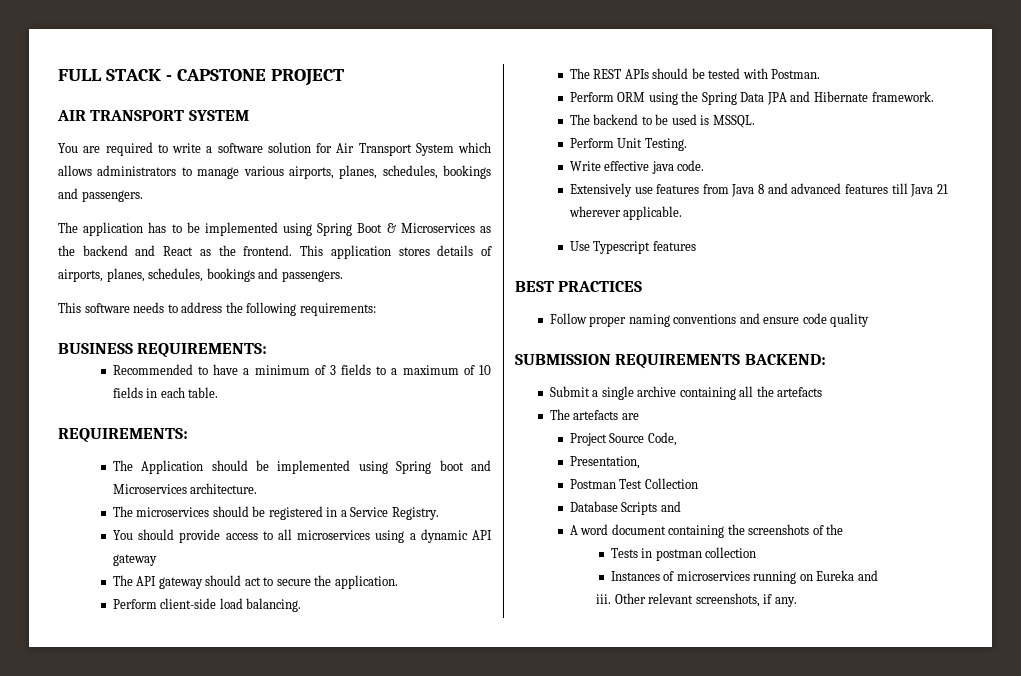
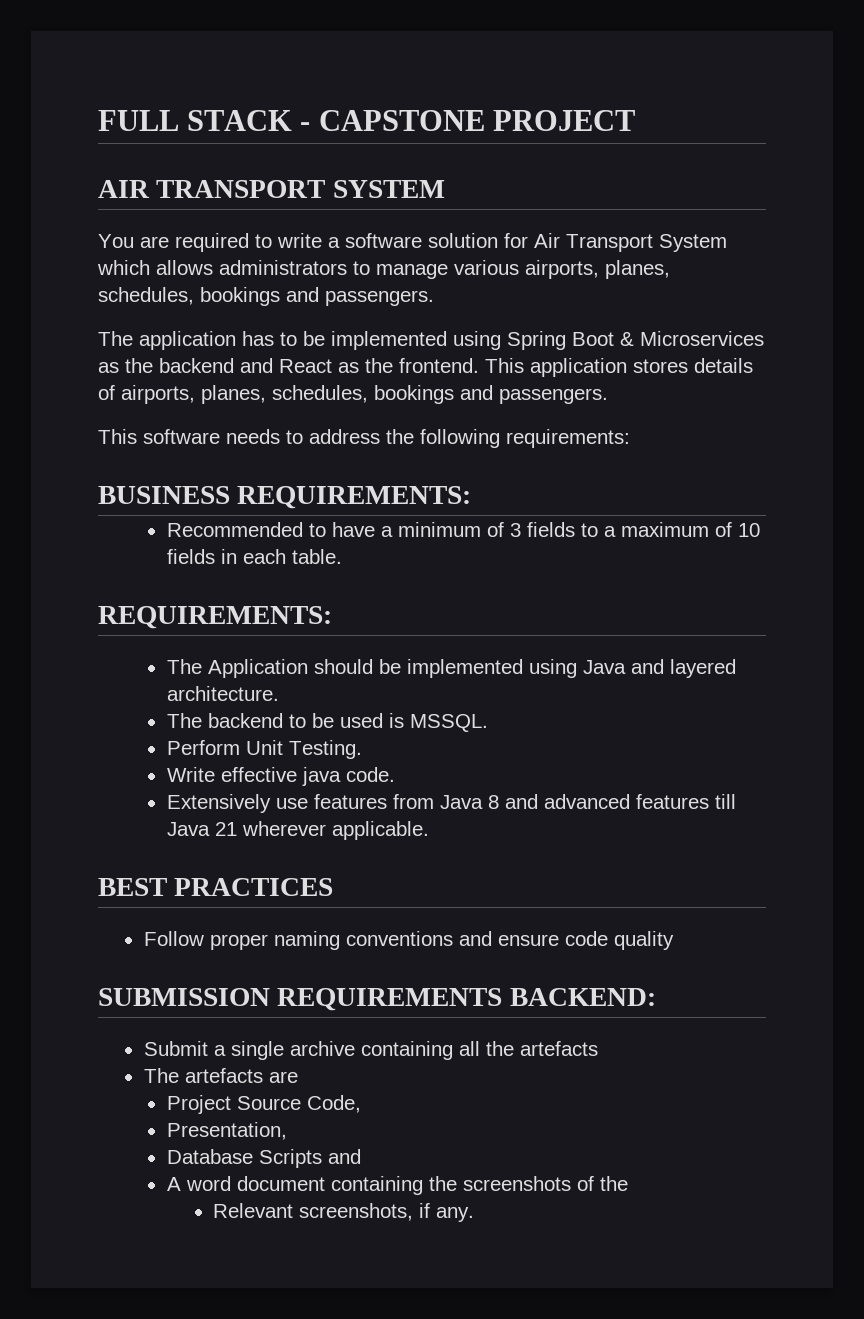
[396,460,492,474] [112,483,258,494] [112,506,439,520] [112,529,493,543] [112,554,157,566] [112,575,398,589] [112,598,302,612] [569,68,821,79] [569,91,934,105] Spring boot and Microservices architecture. // The microservices should be registered in a Service Registry. // You should provide access to all microservices using a dynamic API gateway // The API gateway should act to secure the application. // Perform client-side load balancing. // The REST APIs should be tested with Postman. // Perform ORM using the Spring Data JPA and Hibernate framework. -> [582,659,736,678] [166,686,279,701] Java and layered architecture.
[569,241,696,254] // Use Typescript features -> (429, 830) none
[569,478,698,489] // Postman Test Collection -> (287, 1131) none
[610,547,757,561] [610,570,878,584] [596,593,694,604] Tests in postman collection // Instances of microservices running on Eureka and // iii. Other relevant -> [213,1203,294,1218] Relevant

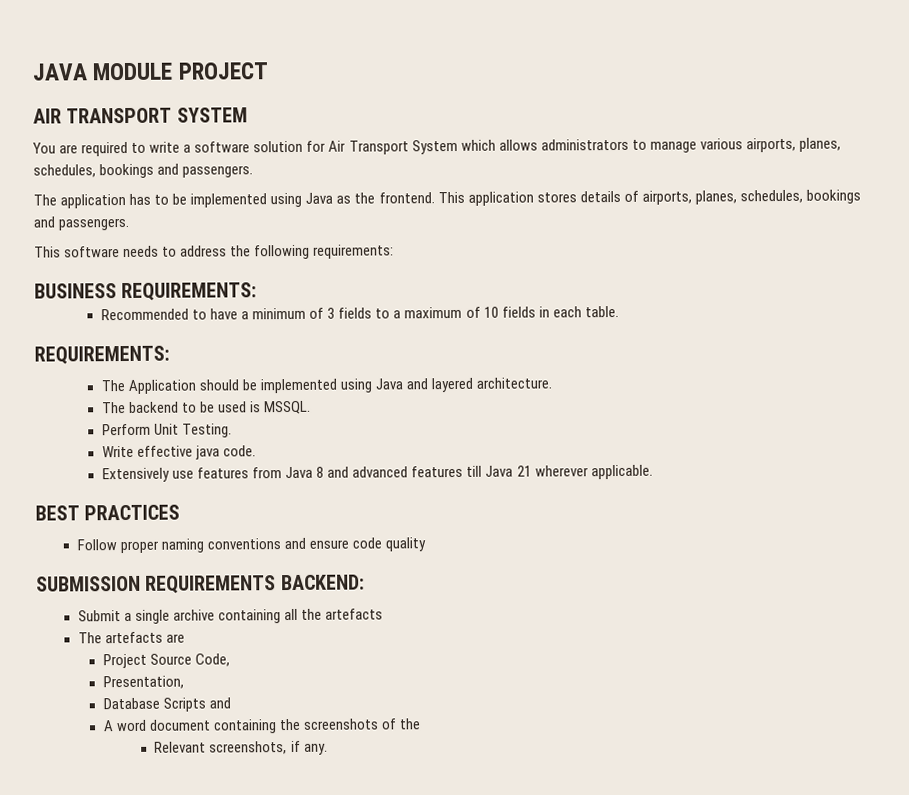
[98,110,485,131] FULL STACK - CAPSTONE -> [32,62,174,81] JAVA MODULE
[507,331,764,350] [98,358,332,373] Spring Boot & Microservices as the backend and React -> [305,192,334,204] Java

